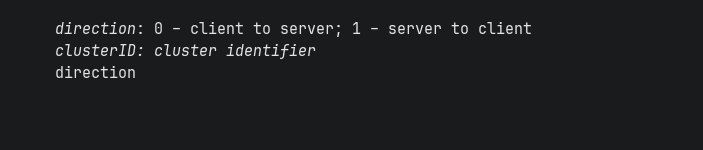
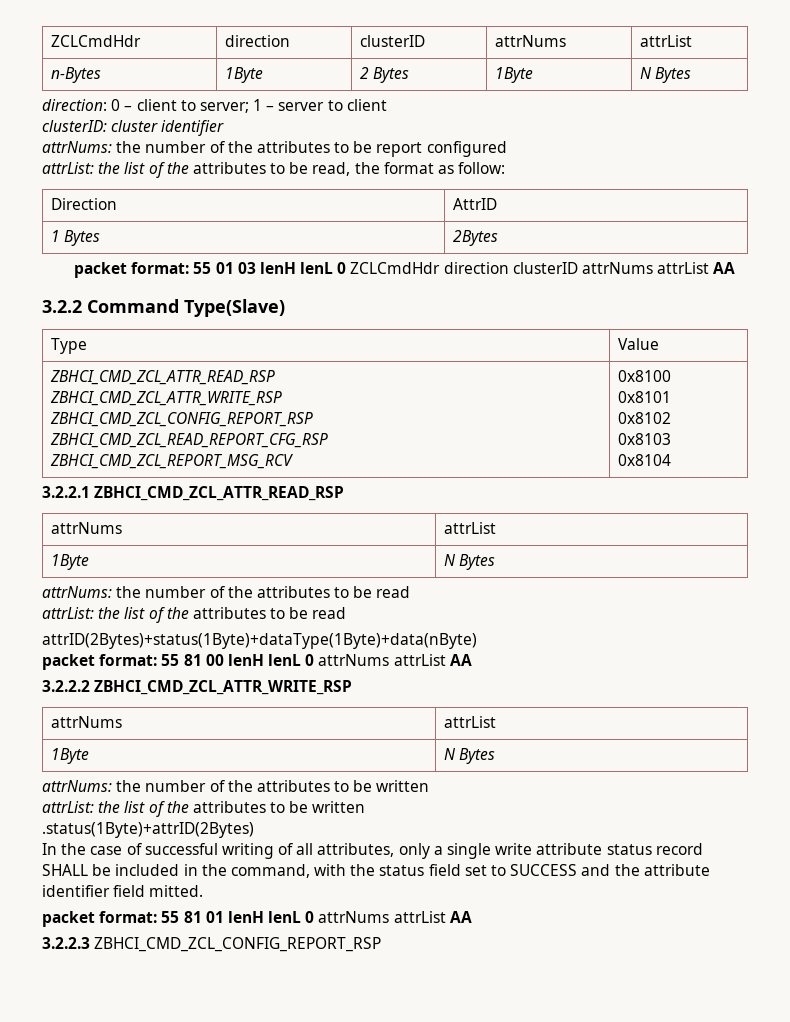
(55, 27) none -> [50,35,141,47] [224,35,290,47] [359,35,425,47] [494,35,566,47] [639,35,692,47] [50,67,101,83] [224,67,263,83] [359,67,410,83] [494,67,533,83] [639,67,692,83] ZCLCmdHdr | direction | clusterID | attrNums | attrList // n-Bytes | 1Byte | 2 Bytes | 1Byte | N Bytes //
[55,65,136,78] direction -> [42,141,507,157] [42,162,506,178] [50,198,117,210] [452,198,497,210] [50,230,101,246] [452,230,498,246] [73,262,736,278] [42,299,285,317] [50,338,87,354] [617,338,659,350] [49,370,275,385] [49,391,282,406] [49,412,313,427] [49,433,328,448] [49,454,293,469] [617,370,671,382] [617,391,671,403] [617,412,671,424] [617,433,671,445] [617,454,671,466] [42,486,345,501] [50,522,122,534] [443,522,496,534] [50,554,89,570] [443,554,496,570] [42,586,411,598] [42,607,347,623] [42,633,477,649] [42,654,472,670] [42,680,353,695] [50,716,122,728] [443,716,496,728] [50,748,89,764] [443,748,496,764] [42,780,430,792] [42,801,366,817] [42,822,254,838] [42,843,703,859] [42,864,710,878] [42,885,204,897] [42,911,472,927] [42,937,382,952] attrNums: the number of the attributes to be report configured // attrList: the list of the attributes to be read, the format as follow: // Direction | AttrID // 1 Bytes | 2Bytes // packet format: 55 01 03 lenH lenL 0 ZCLCmdHdr direction clusterID attrNums attrList AA // 3.2.2 Command Type(Slave) // Type | Value // ZBHCI_CMD_ZCL_ATTR_READ_RSP // ZBHCI_CMD_ZCL_ATTR_WRITE_RSP // ZBHCI_CMD_ZCL_CONFIG_REPORT_RSP // ZBHCI_CMD_ZCL_READ_REPORT_CFG_RSP // ZBHCI_CMD_ZCL_REPORT_MSG_RCV | 0x8100 // 0x8101 // 0x8102 // 0x8103 // 0x8104 // 3.2.2.1 ZBHCI_CMD_ZCL_ATTR_READ_RSP // attrNums | attrList // 1Byte | N Bytes // attrNums: the number of the attributes to be read // attrList: the list of the attributes to be read // attrID(2Bytes)+status(1Byte)+dataType(1Byte)+data(nByte) // packet format: 55 81 00 lenH lenL 0 attrNums attrList AA // 3.2.2.2 ZBHCI_CMD_ZCL_ATTR_WRITE_RSP // attrNums | attrList // 1Byte | N Bytes // attrNums: the number of the attributes to be written // attrList: the list of the attributes to be written // .status(1Byte)+attrID(2Bytes) // In the case of successful writing of all attributes, only a single write attribute status record SHALL be included in the command, with the status field set to SUCCESS and the attribute identifier field mitted. // packet format: 55 81 01 lenH lenL 0 attrNums attrList AA // 3.2.2.3 ZBHCI_CMD_ZCL_CONFIG_REPORT_RSP

